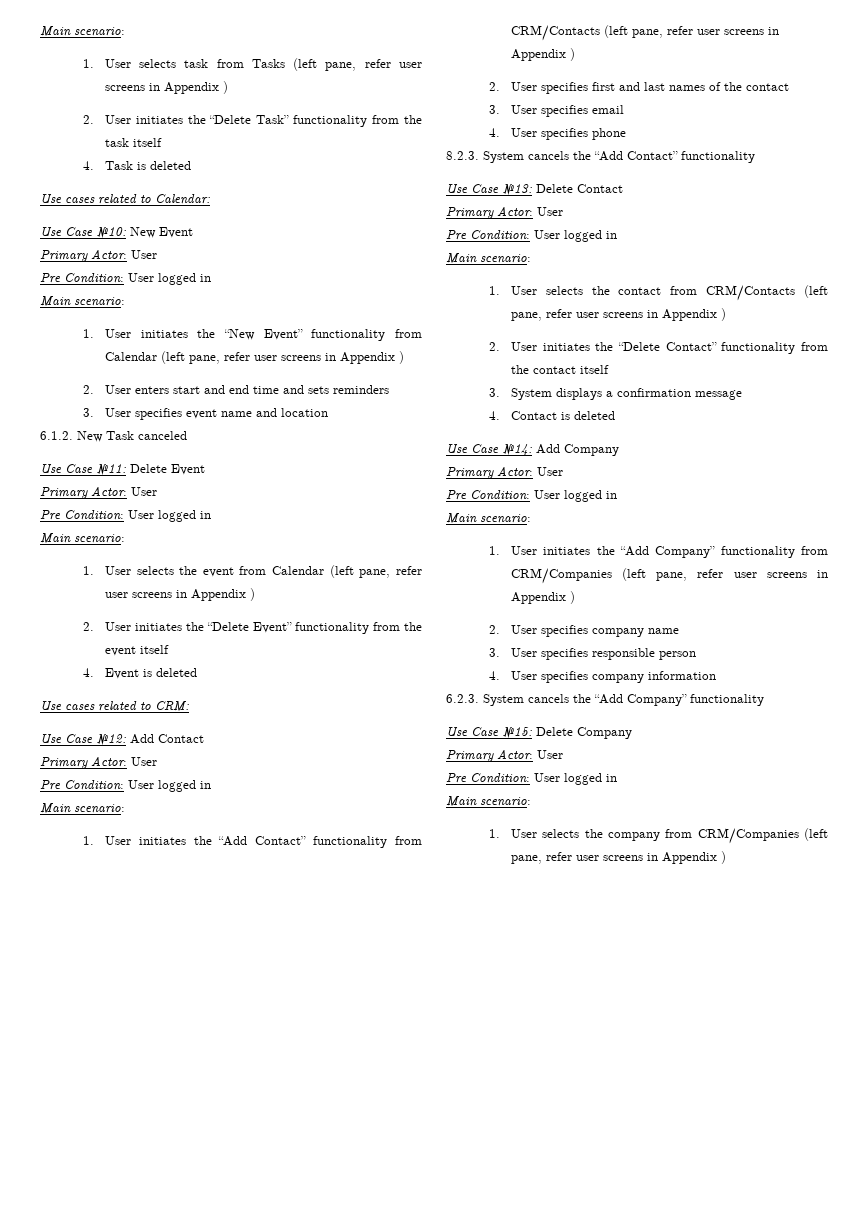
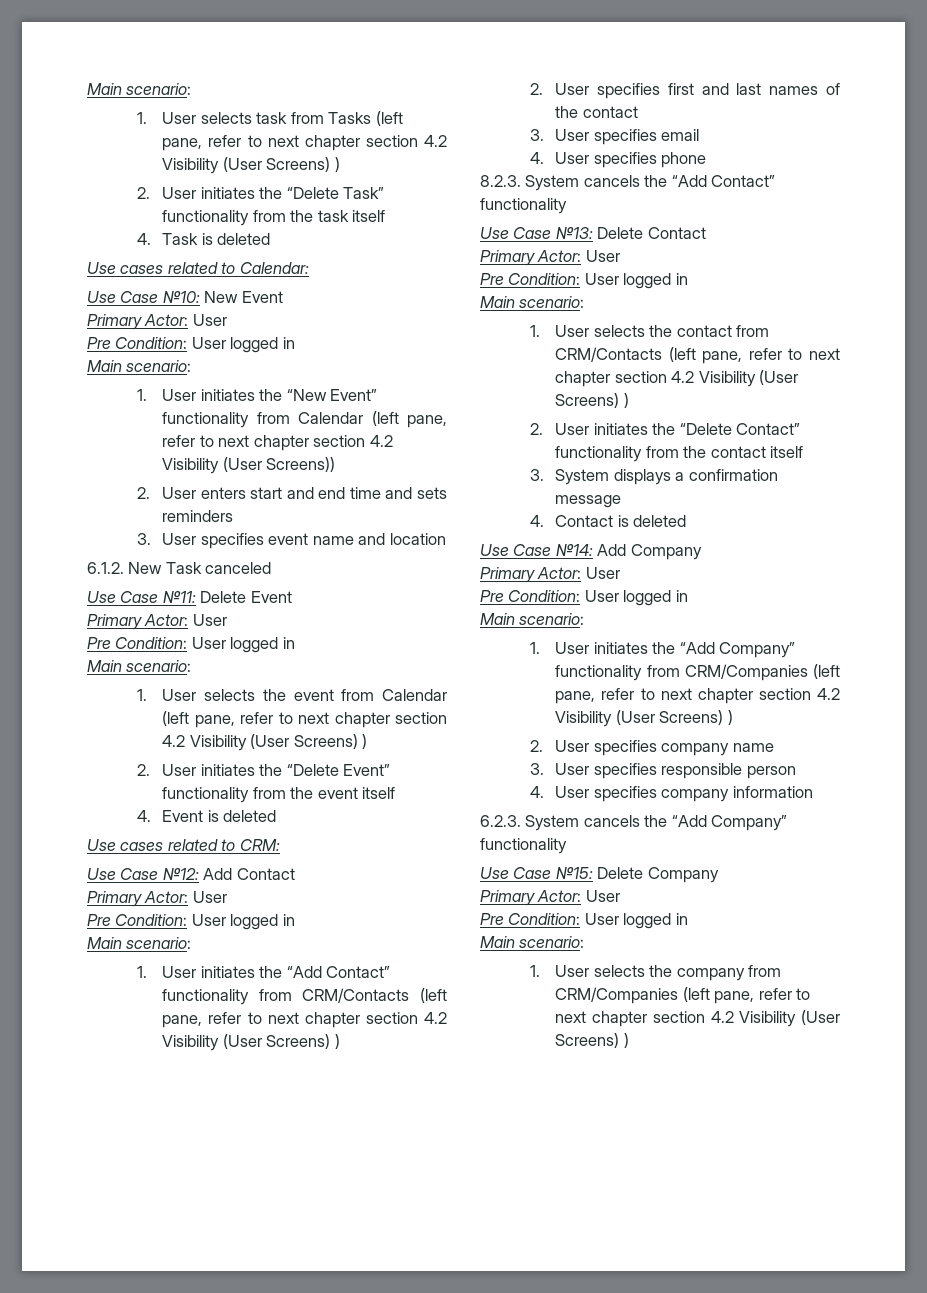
[398,62,422,68] [104,82,219,94] user screens in Appendix -> [247,135,447,151] [162,157,331,174] to next chapter section 4.2 Visibility (User Screens)
[253,351,404,364] user screens in Appendix ) -> [199,435,393,451] [162,457,336,474] to next chapter section 4.2 Visibility (User Screens))
[104,589,246,601] user screens in Appendix -> [278,712,447,728] [162,734,358,751] to next chapter section 4.2 Visibility (User Screens)
[696,27,779,35] [510,49,566,61] user screens in Appendix -> [247,1012,447,1028] [162,1034,331,1051] to next chapter section 4.2 Visibility (User Screens)
[575,309,717,321] user screens in Appendix -> [788,348,840,360] [555,370,799,387] [555,393,620,408] to next chapter section 4.2 Visibility (User Screens)
[733,570,828,578] [510,592,566,604] user screens in Appendix -> [640,688,840,704] [555,710,724,727] to next chapter section 4.2 Visibility (User Screens)
[575,852,717,864] user screens in Appendix -> [796,988,811,1000] [555,1010,840,1027] [555,1033,620,1048] to next chapter section 4.2 Visibility (User Screens)

